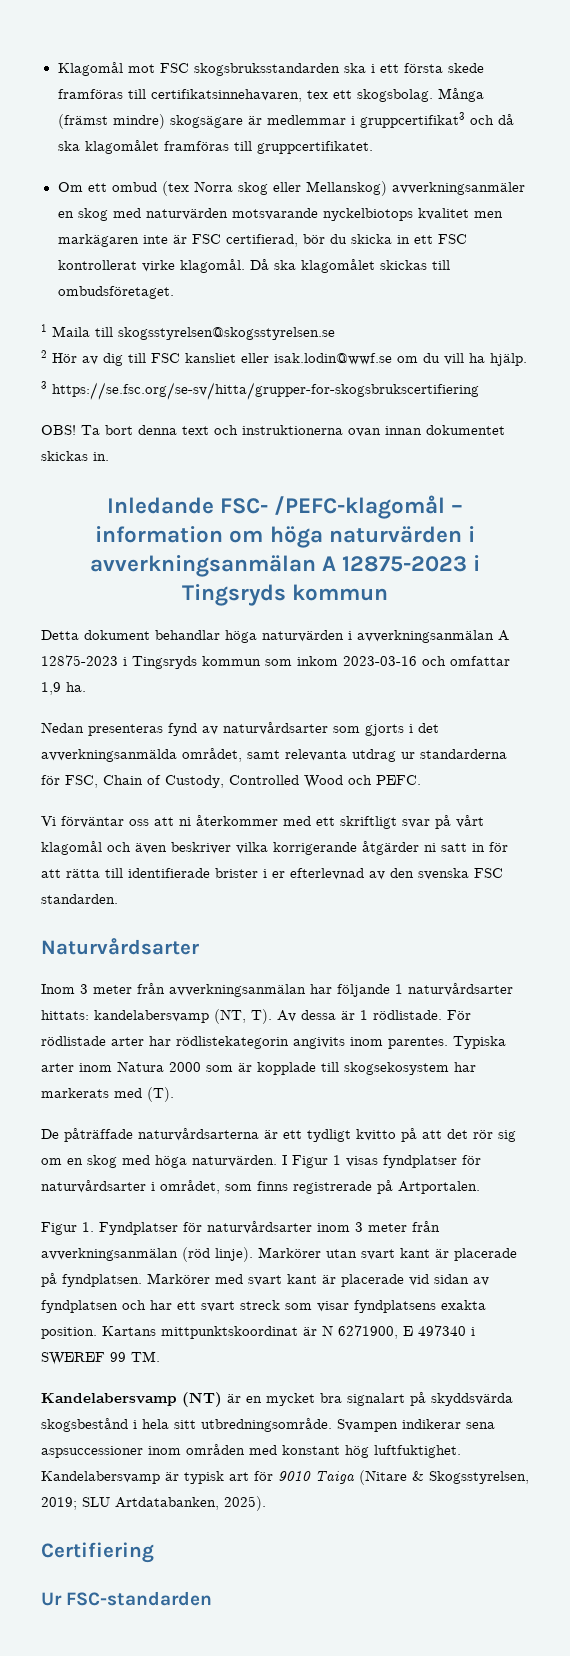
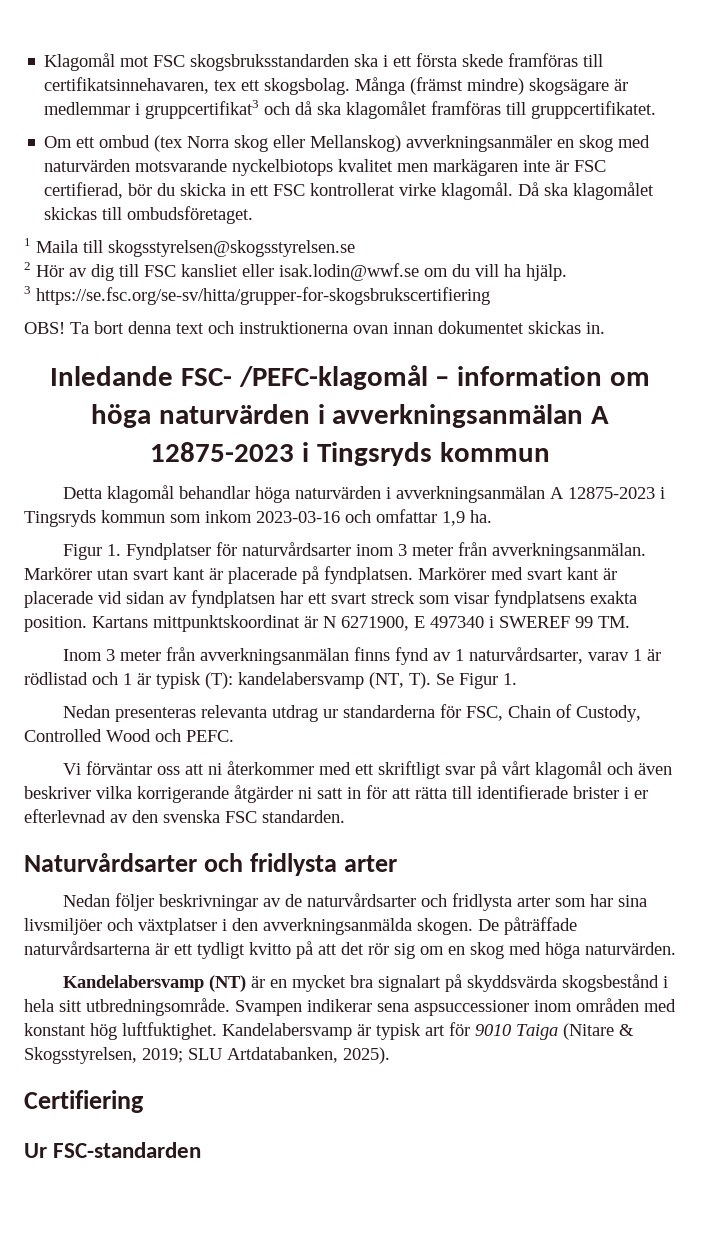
[84,630,150,640] dokument -> [106,485,174,503] klagomål
[41,722,439,736] [41,748,280,762] Nedan presenteras fynd av naturvårdsarter som gjorts i det avverkningsanmälda området, samt -> [62,542,646,560] [24,566,617,584] [24,590,637,608] [24,615,630,632] [62,647,661,665] [24,672,517,689] [62,705,196,722] Figur 1. Fyndplatser för naturvårdsarter inom 3 meter från avverkningsanmälan. Markörer utan svart kant är placerade på fyndplatsen. Markörer med svart kant är placerade vid sidan av fyndplatsen har ett svart streck som visar fyndplatsens exakta position. Kartans mittpunktskoordinat är N 6271900, E 497340 i SWEREF 99 TM. // Inom 3 meter från avverkningsanmälan finns fynd av 1 naturvårdsarter, varav 1 är rödlistad och 1 är typisk (T): kandelabersvamp (NT, T). Se Figur 1. // Nedan presenteras
[41,983,513,997] [41,1009,471,1024] [41,1036,506,1049] [41,1061,476,1075] [41,1087,174,1102] // Inom 3 meter från avverkningsanmälan har följande 1 naturvårdsarter hittats: kandelabersvamp (NT, T). Av dessa är 1 rödlistade. För rödlistade arter har rödlistekategorin angivits inom parentes. Typiska arter inom Natura 2000 som är kopplade till skogsekosystem har markerats med (T). // -> [204,853,398,876] [62,893,647,911] [24,918,473,935] och fridlysta arter // Nedan följer beskrivningar av de naturvårdsarter och fridlysta arter som har sina livsmiljöer och växtplatser i den avverkningsanmälda skogen.
[282,1155,481,1168] [41,1180,480,1194] [41,1221,440,1235] [41,1247,517,1262] [41,1273,489,1287] [41,1300,486,1313] [41,1325,475,1339] [41,1351,160,1365] I Figur 1 visas fyndplatser för naturvårdsarter i området, som finns registrerade på Artportalen. // Figur 1. Fyndplatser för naturvårdsarter inom 3 meter från avverkningsanmälan (röd linje). Markörer utan svart kant är placerade på fyndplatsen. Markörer med svart kant är placerade vid sidan av fyndplatsen och har ett svart streck som visar fyndplatsens exakta position. Kartans mittpunktskoordinat är N 6271900, E 497340 i SWEREF 99 TM. -> (676, 948) none

